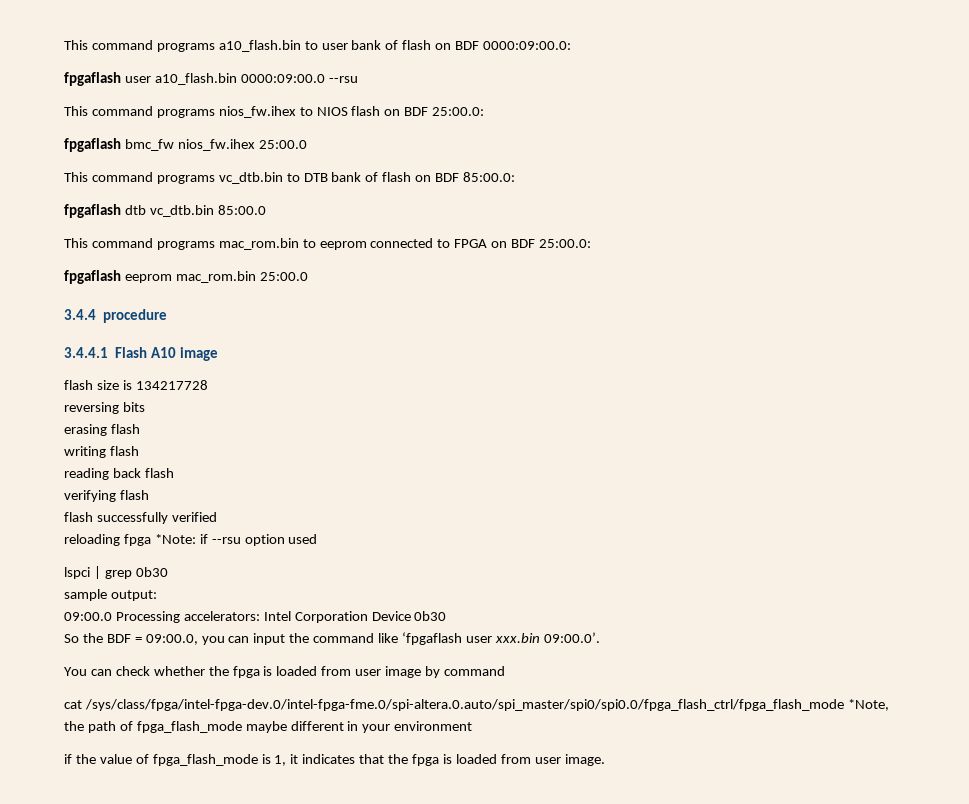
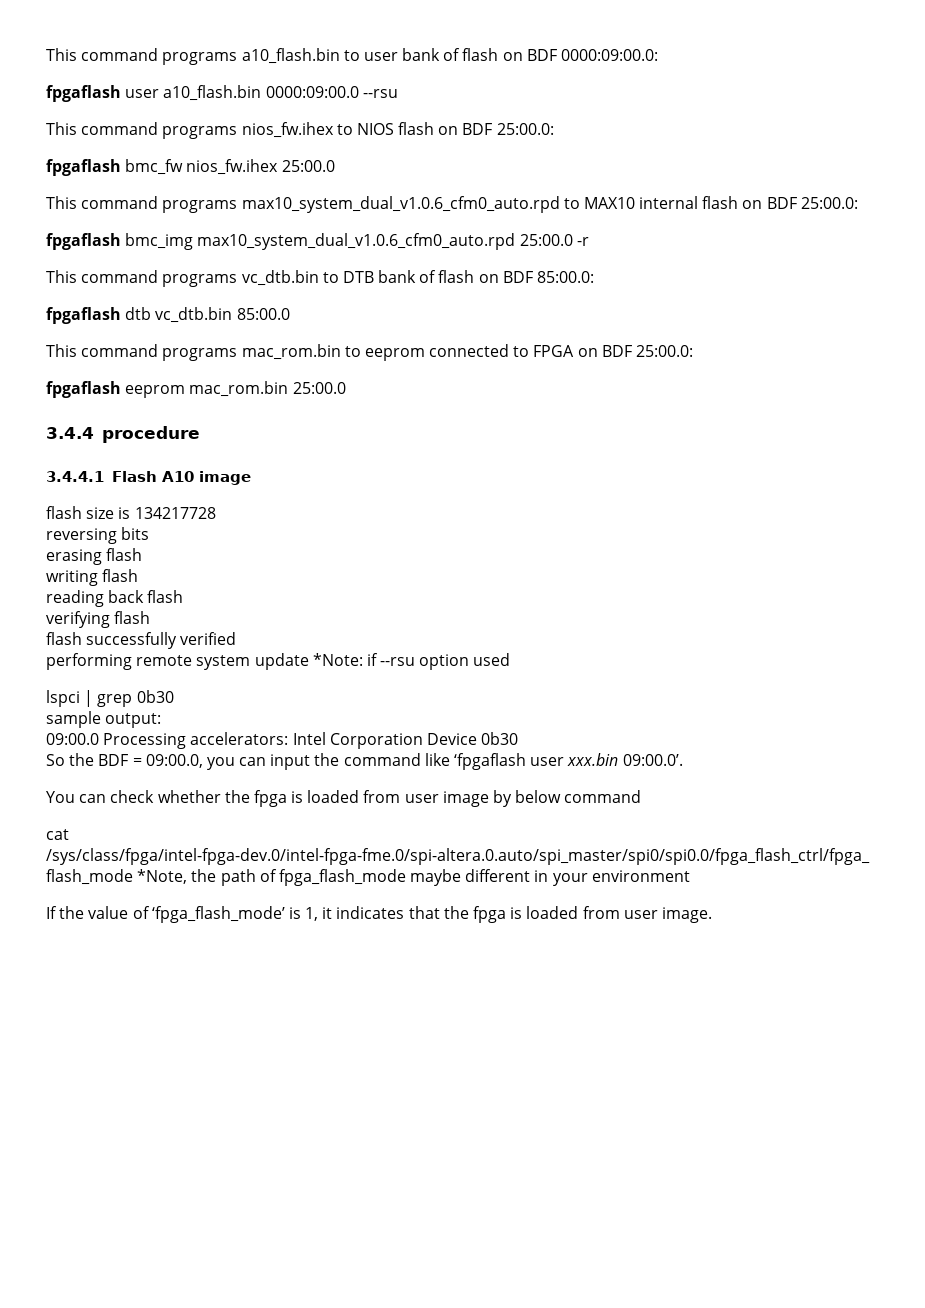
(307, 144) none -> [46,196,858,213] [46,233,589,250] // This command programs max10_system_dual_v1.0.6_cfm0_auto.rpd to MAX10 internal flash on BDF 25:00.0: // fpgaflash bmc_img max10_system_dual_v1.0.6_cfm0_auto.rpd 25:00.0 -r
[64,534,151,546] reloading fpga -> [46,653,309,670] performing remote system update
(441, 672) none -> [515,790,562,803] below
[64,754,72,764] if -> [46,906,57,919] If
[152,754,258,766] fpga_flash_mode -> [151,906,285,923] ‘fpga_flash_mode’

